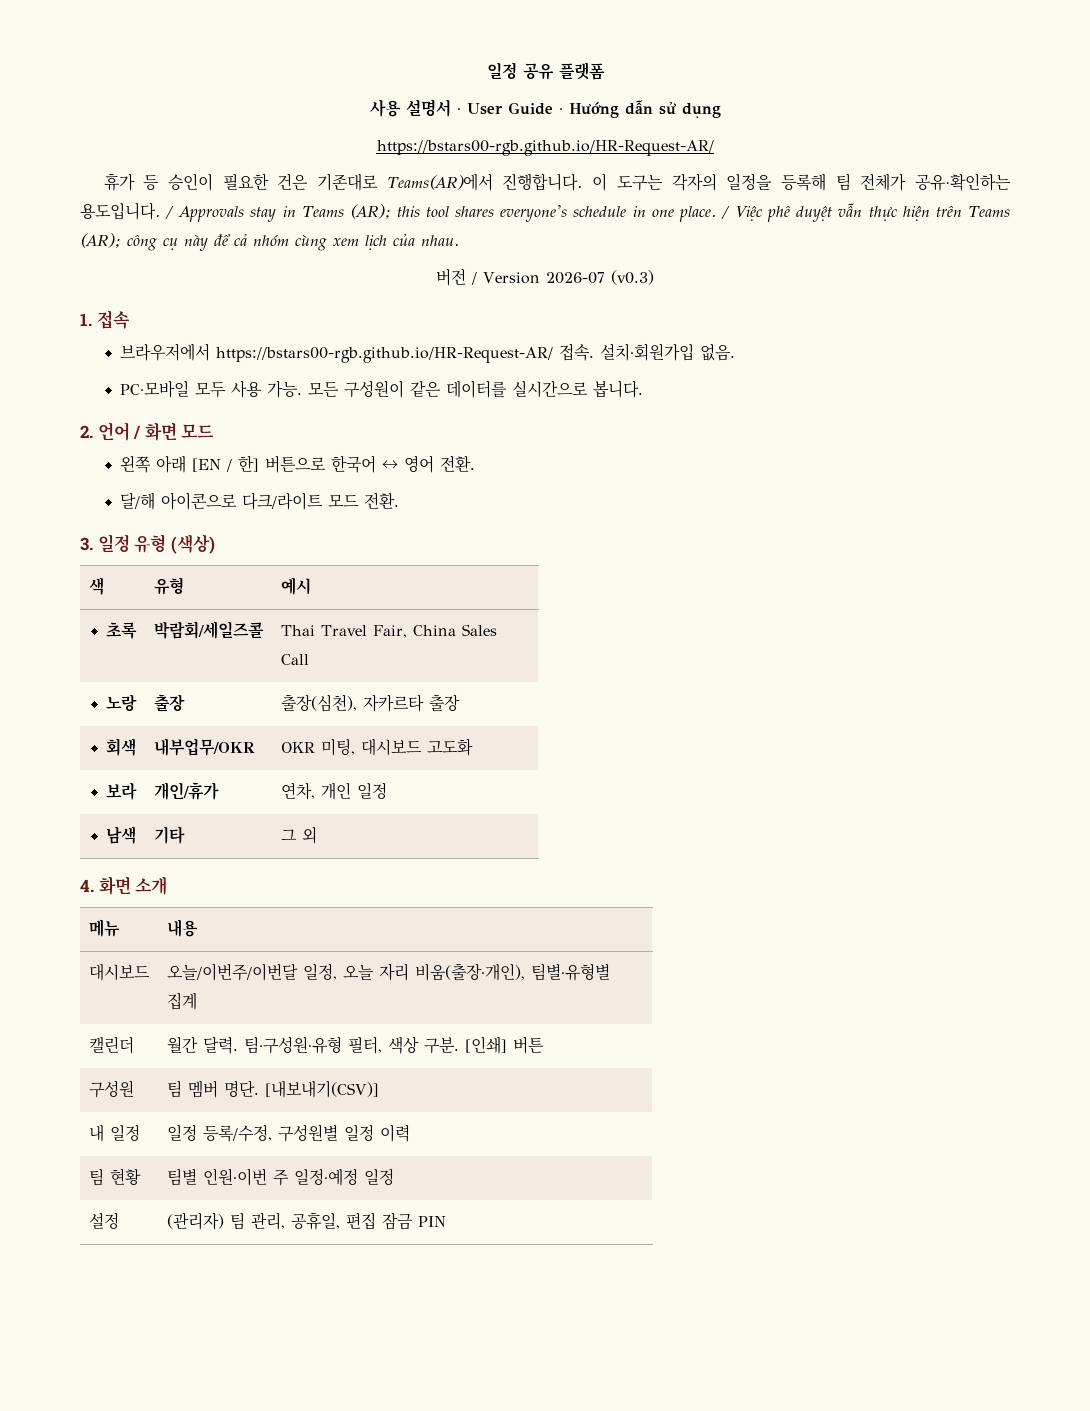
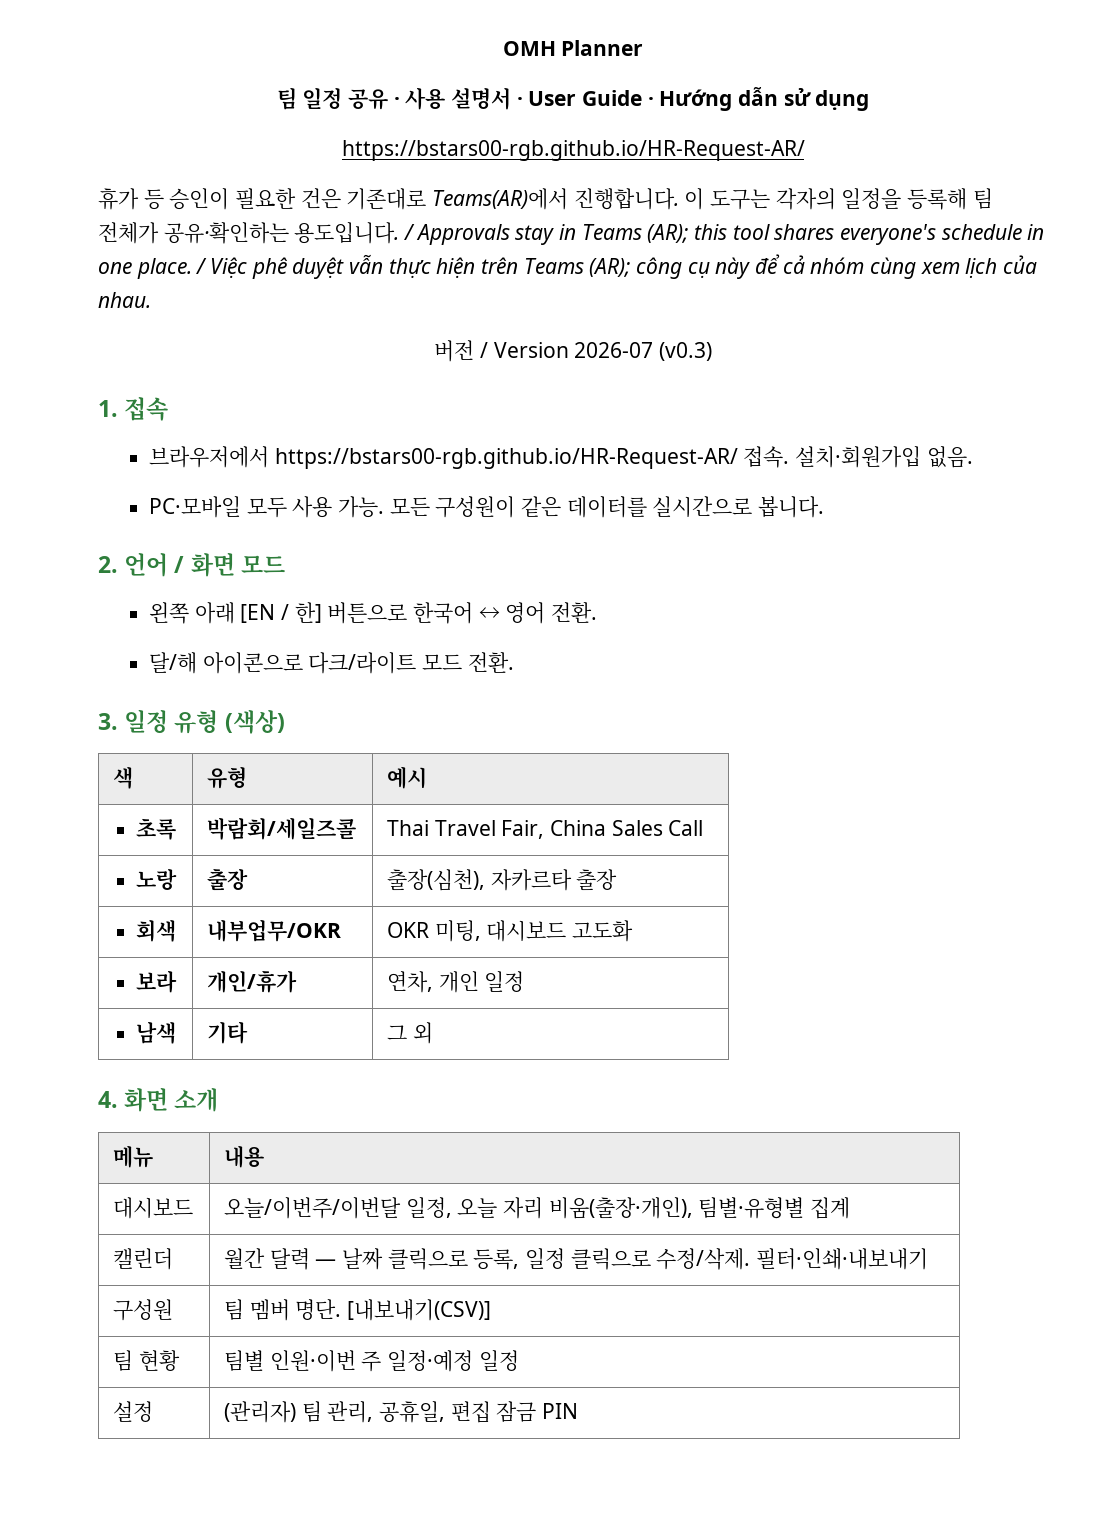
(486, 70) none -> [502,40,644,56] [276,87,297,110] OMH Planner // 팀
[558,62,605,80] 플랫폼 // -> [393,97,400,106] ·
[202,1036,544,1054] 달력. 팀·구성원·유형 필터, 색상 구분. [인쇄] 버튼 -> [269,1248,929,1270] 달력 — 날짜 클릭으로 등록, 일정 클릭으로 수정/삭제. 필터·인쇄·내보내기
[88,1124,140,1142] [166,1124,410,1142] // 내 일정 | 일정 등록/수정, 구성원별 일정 이력 -> (492, 1310) none

